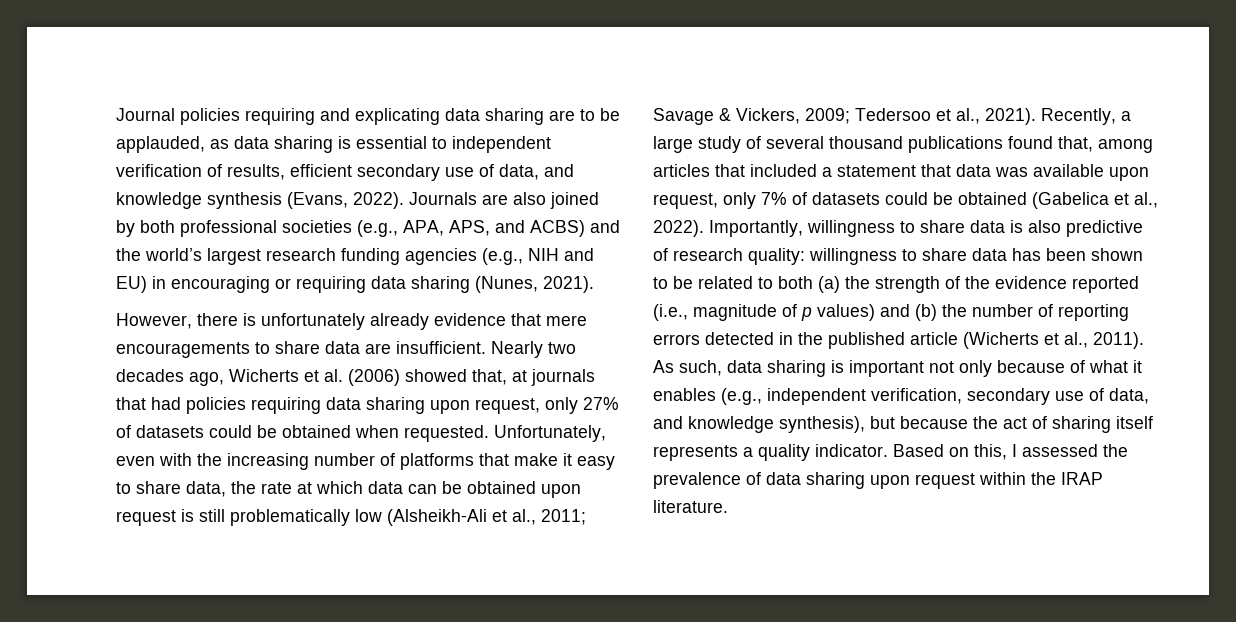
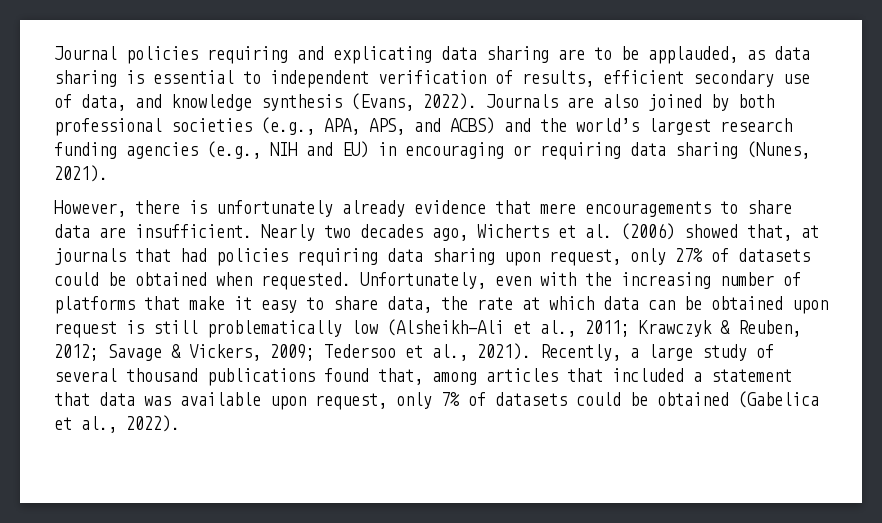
(586, 517) none -> [639,320,801,337] [54,344,99,361] Krawczyk & Reuben, 2012;
[709,220,1143,237] [653,248,1143,265] [653,276,1139,293] [653,304,1129,321] [653,332,1144,349] [653,360,1142,377] [653,388,1149,405] [653,416,1153,433] [653,444,1128,461] [653,472,1103,489] [653,500,728,513] Importantly, willingness to share data is also predictive of research quality: willingness to share data has been shown to be related to both (a) the strength of the evidence reported (i.e., magnitude of p values) and (b) the number of reporting errors detected in the published article (Wicherts et al., 2011). As such, data sharing is important not only because of what it enables (e.g., independent verification, secondary use of data, and knowledge synthesis), but because the act of sharing itself represents a quality indicator. Based on this, I assessed the prevalence of data sharing upon request within the IRAP literature. -> (180, 423) none

